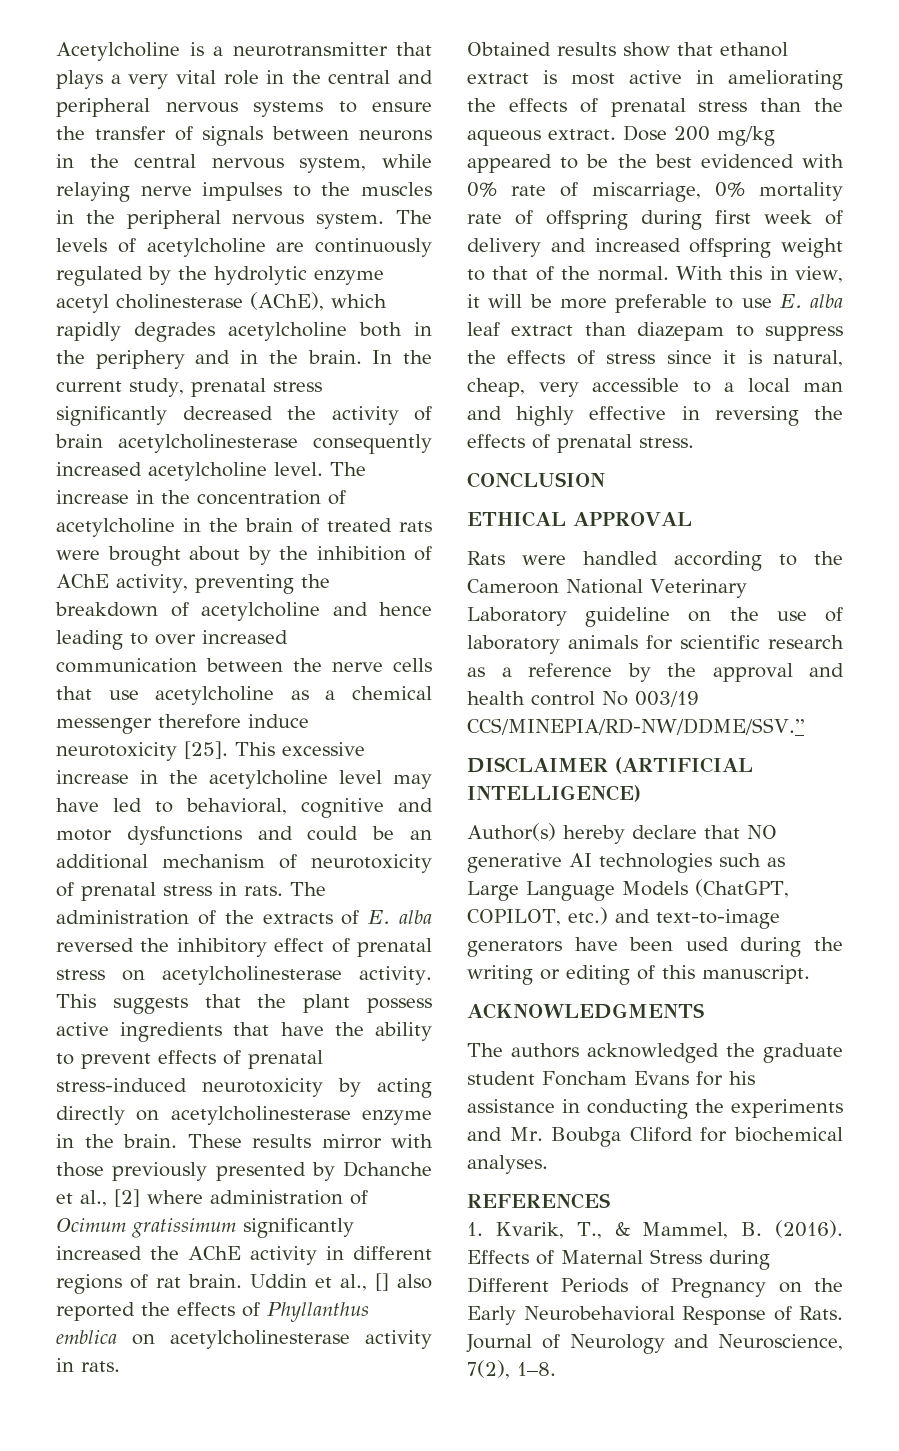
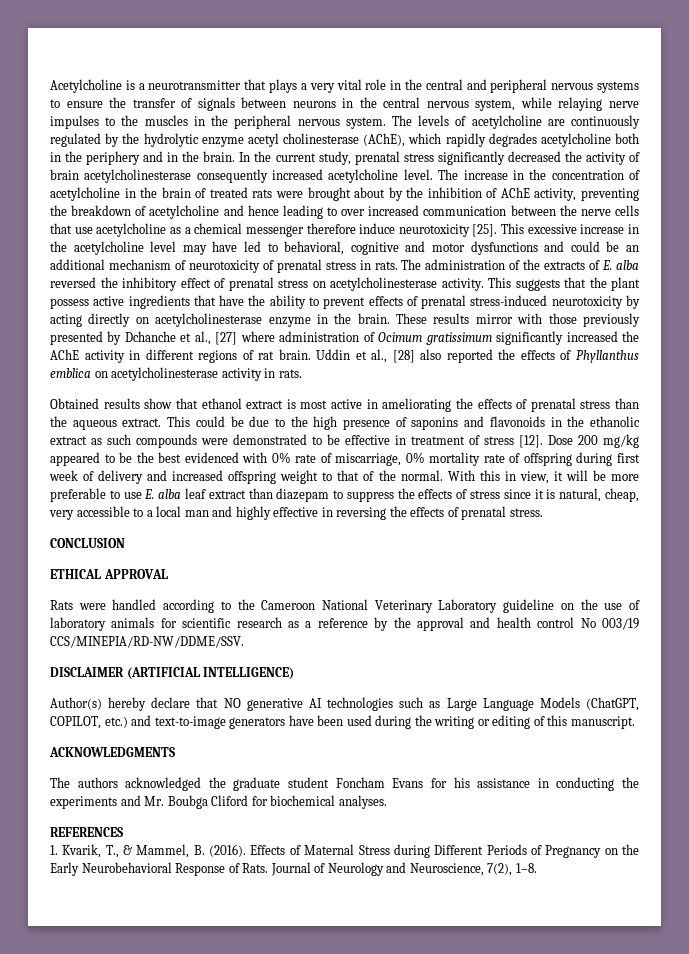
[114,1189,140,1207] [2] -> [215,332,238,345] [27]
[375,1273,389,1291] [] -> [392,350,415,363] [28]
(616, 134) none -> [167,416,640,430] [50,434,543,448] This could be due to the high presence of saponins and flavonoids in the ethanolic extract as such compounds were demonstrated to be effective in treatment of stress [12].
[467,718,804,735] CCS/MINEPIA/RD-NW/DDME/SSV.” -> [50,636,244,648] CCS/MINEPIA/RD-NW/DDME/SSV.

